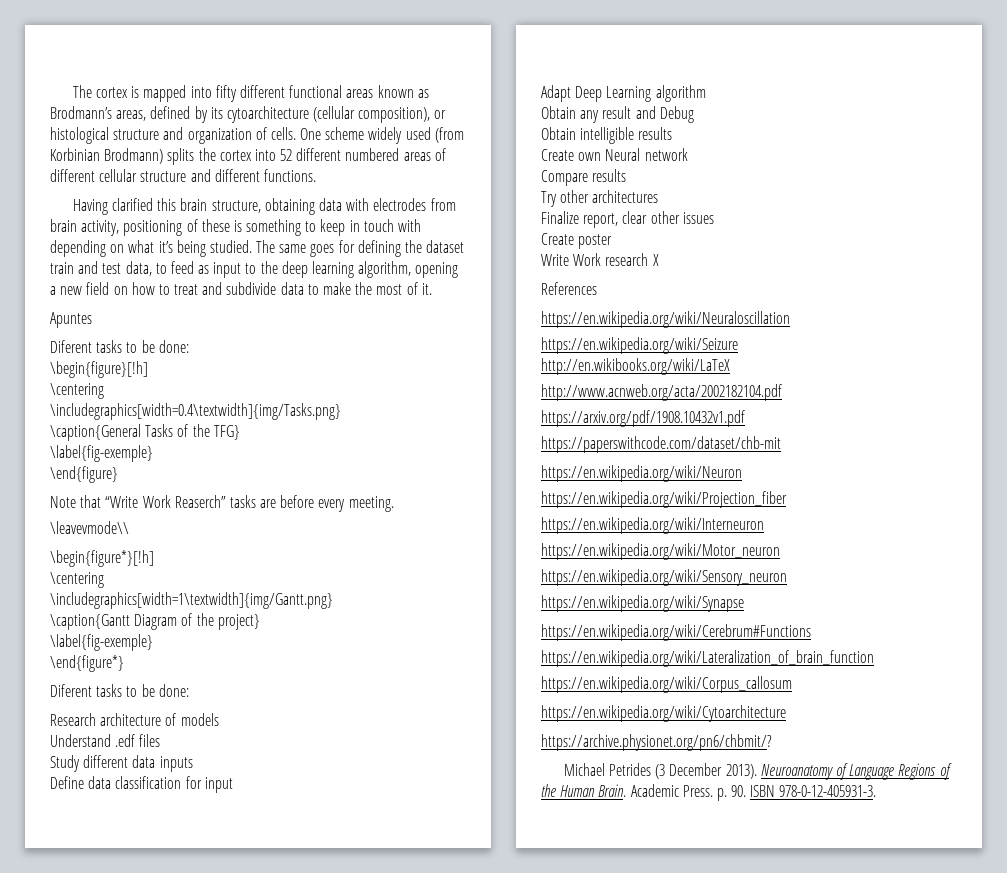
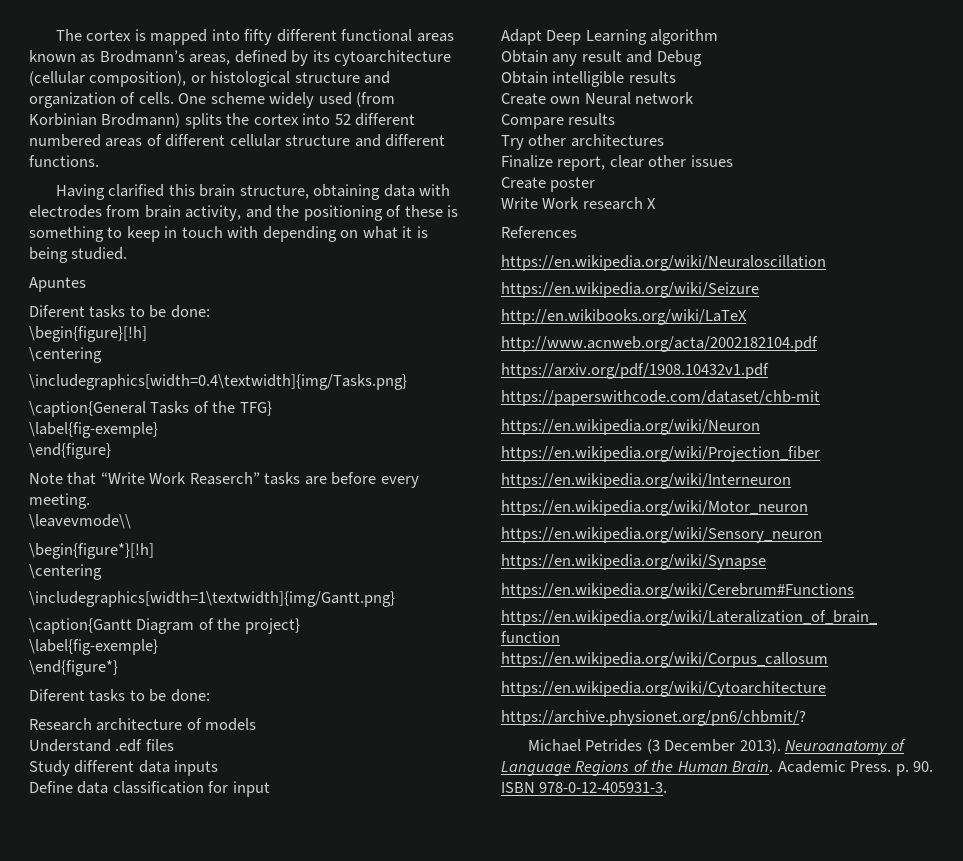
(120, 228) none -> [245,205,300,218] and the
[158,241,173,253] it’s -> [402,226,428,238] it is
[256,240,465,257] [50,261,459,278] [50,282,432,295] The same goes for defining the dataset train and test data, to feed as input to the deep learning algorithm, opening a new field on how to treat and subdivide data to make the most of it. -> (128, 253) none

